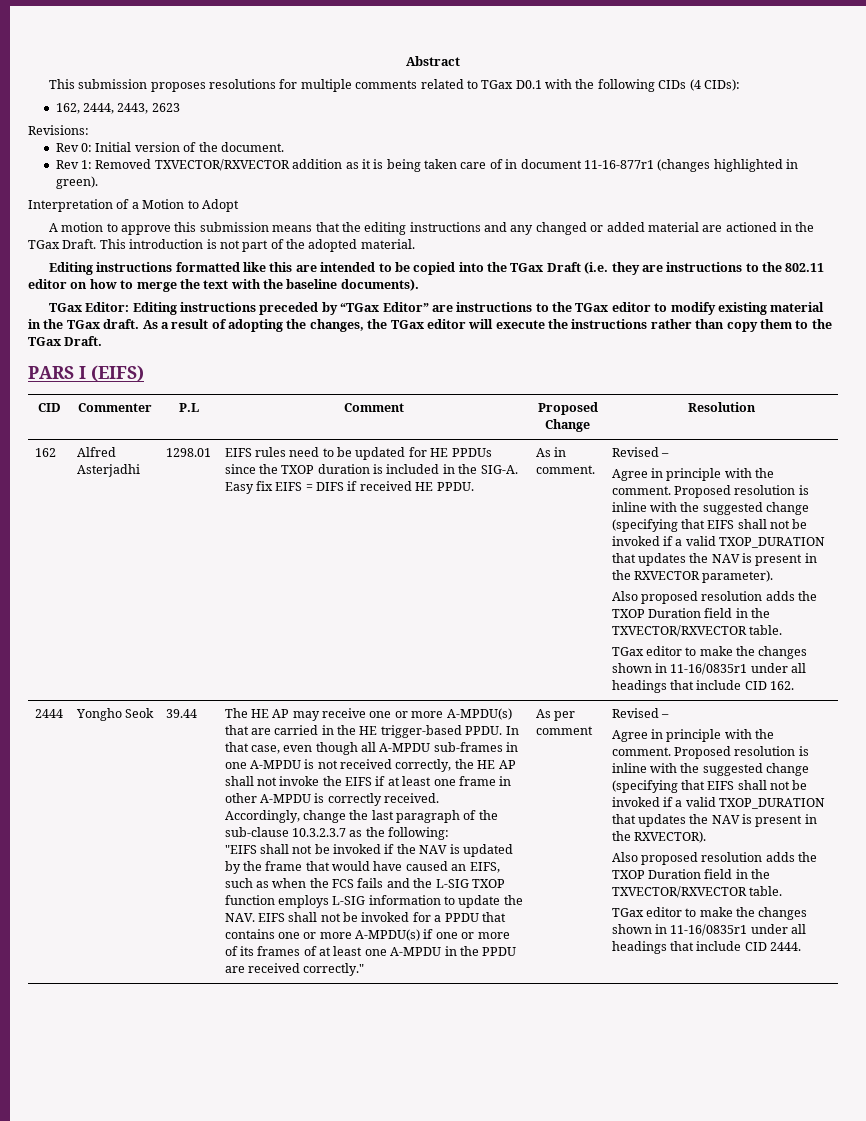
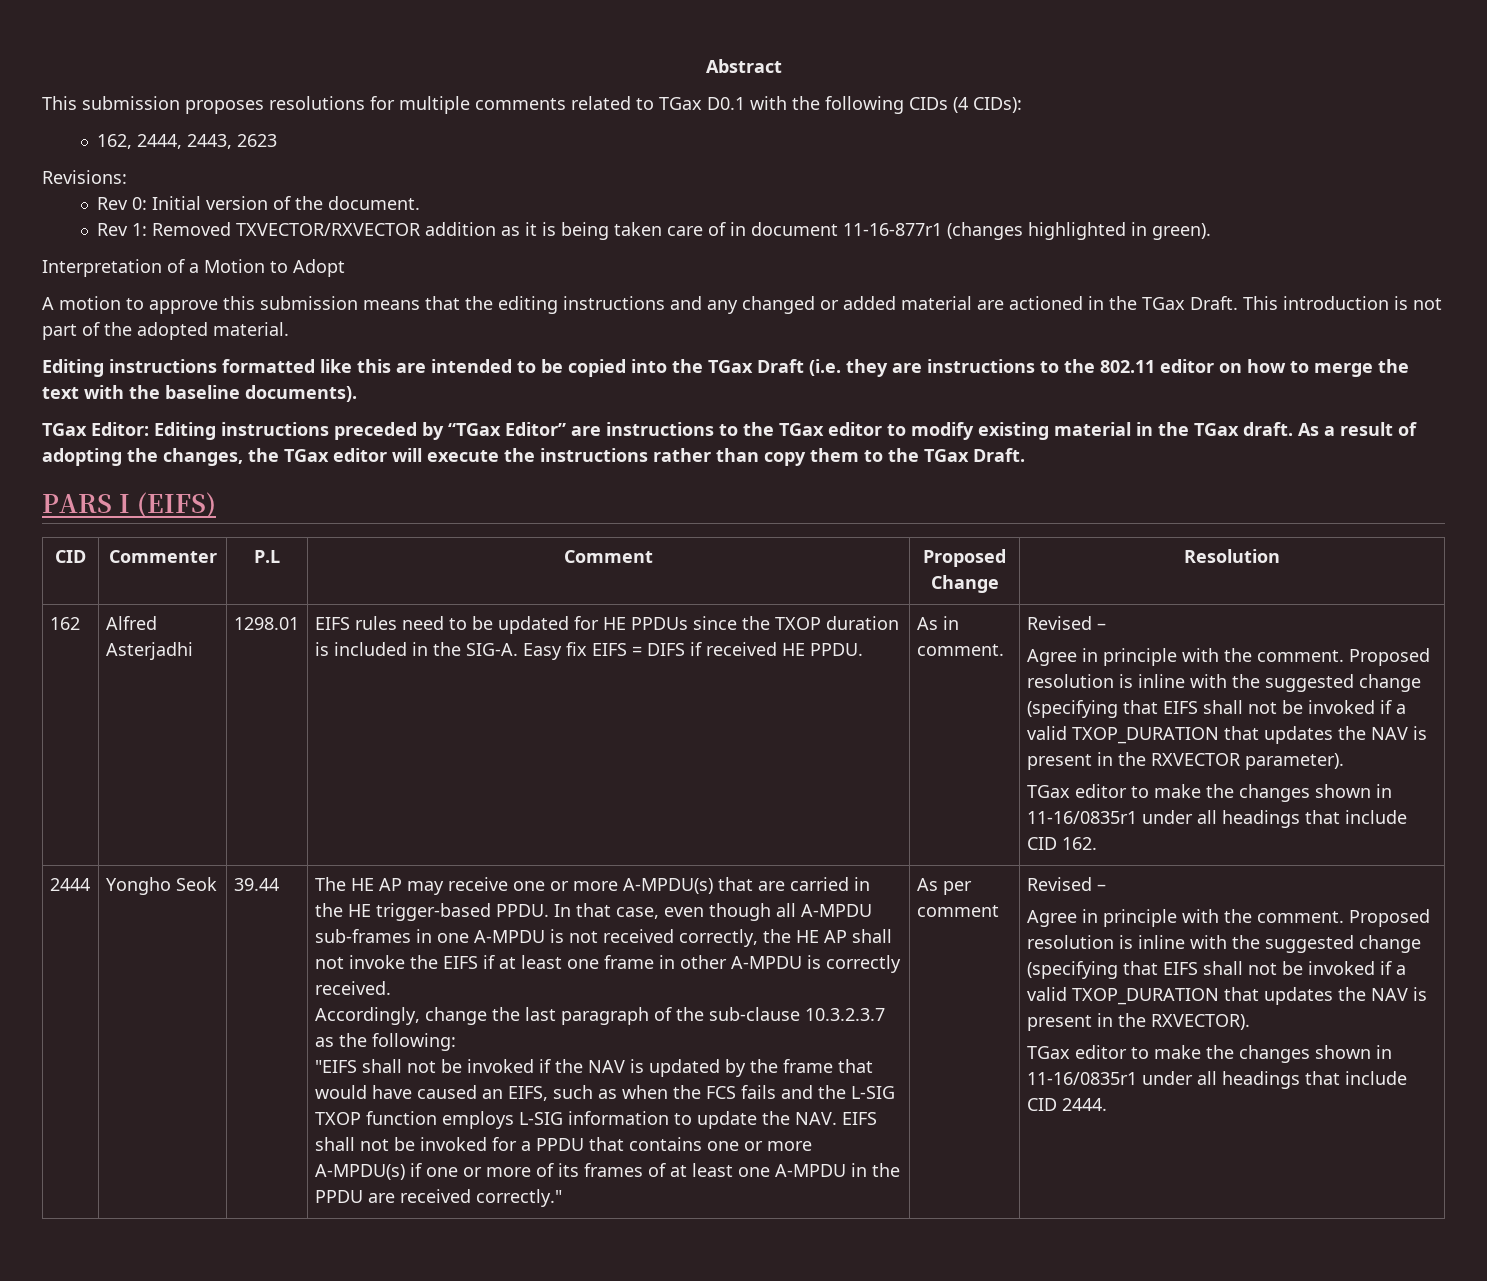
[611,591,818,604] [611,608,771,618] [611,625,782,637] // Also proposed resolution adds the TXOP Duration field in the TXVECTOR/RXVECTOR table. -> (1344, 761) none
[611,852,818,865] [611,869,771,879] [611,886,782,898] // Also proposed resolution adds the TXOP Duration field in the TXVECTOR/RXVECTOR table. -> (1250, 1022) none

